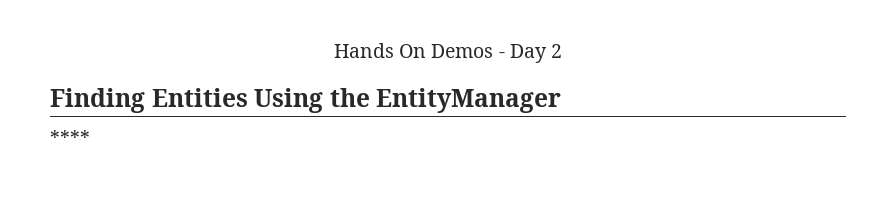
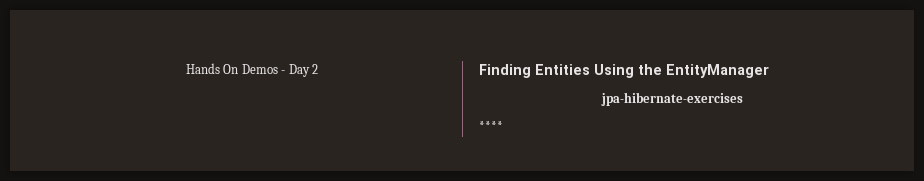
(562, 100) none -> [600,92,743,106] // jpa-hibernate-exercises

